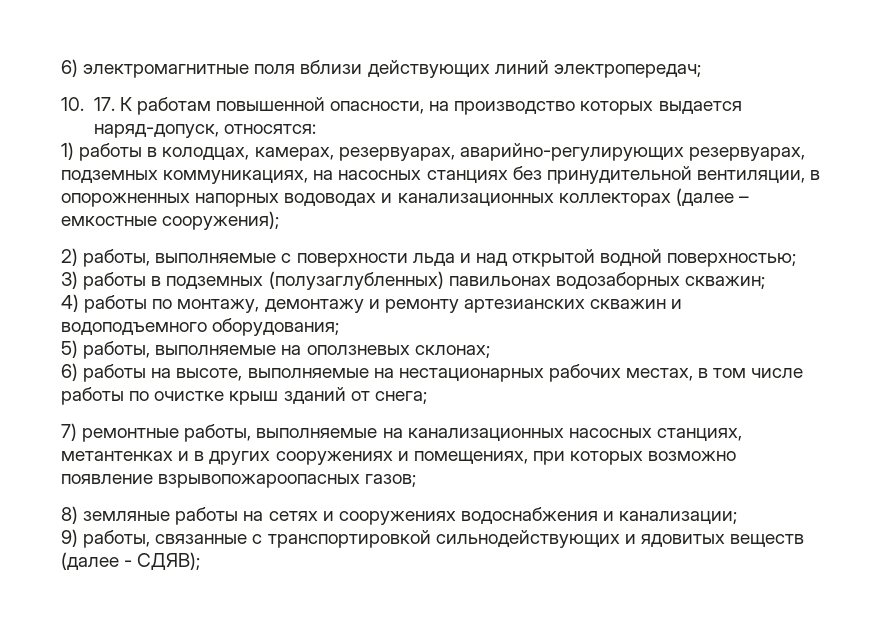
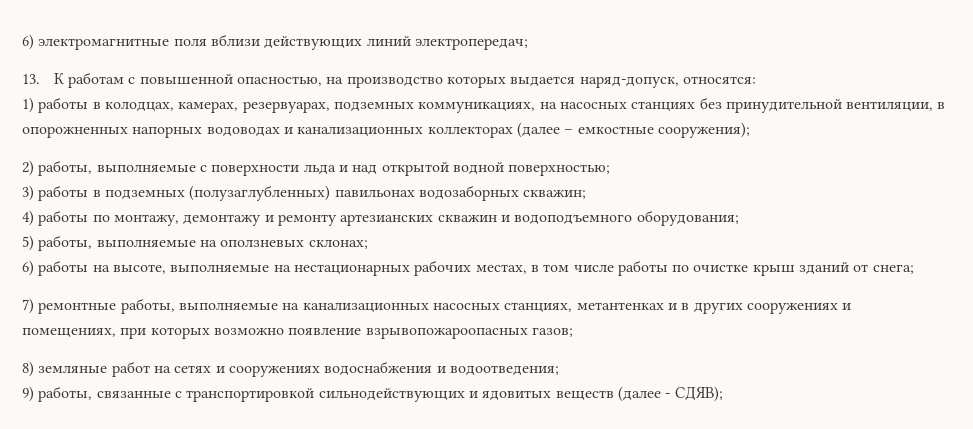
[61,97,425,115] 10. 17. К работам повышенной опасности, -> [22,72,322,88] 13. К работам с повышенной опасностью,
[459,143,805,161] аварийно-регулирующих резервуарах, -> (330, 107) none
[175,507,239,525] работы -> [111,361,150,377] работ
[619,511,738,524] канализации; -> [449,365,559,376] водоотведения;

